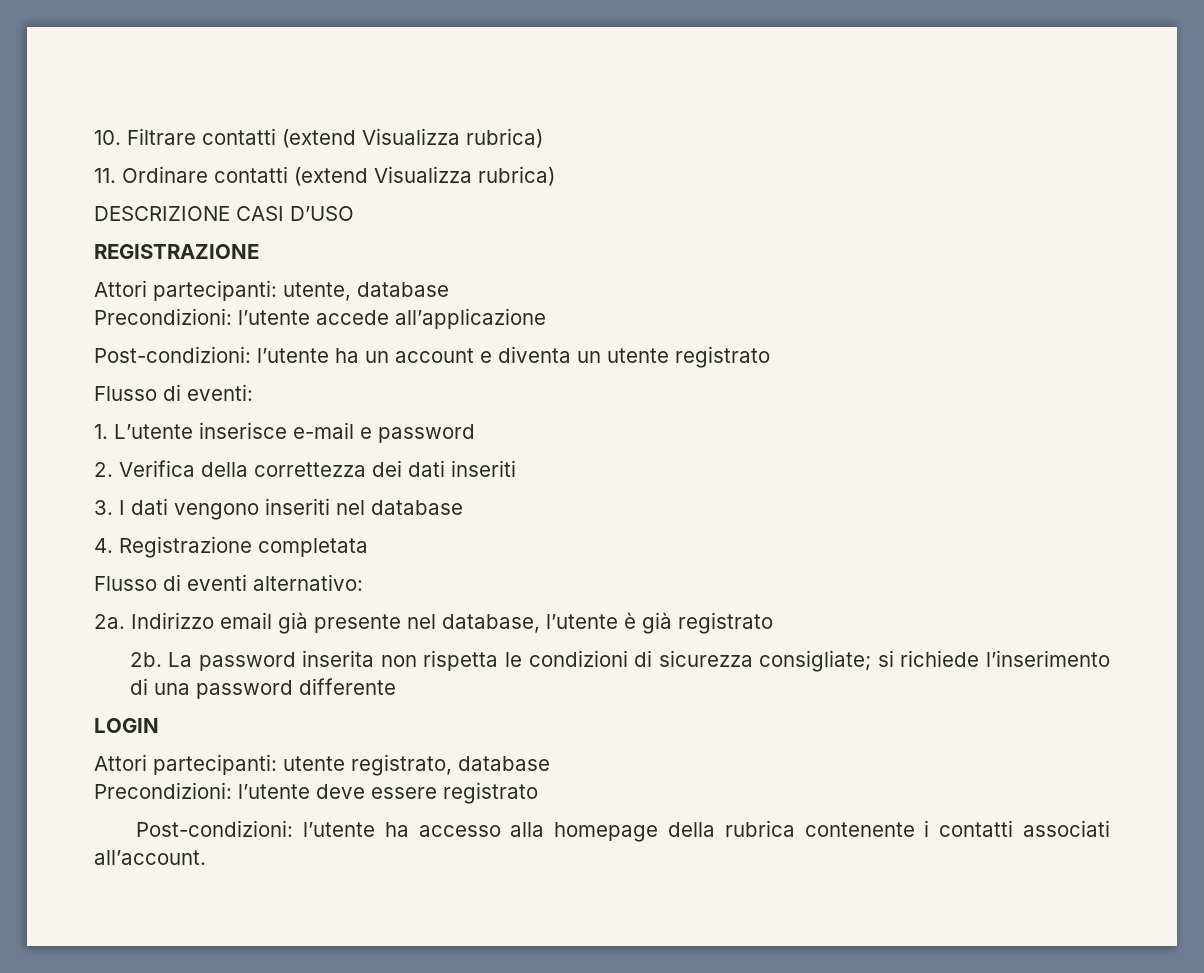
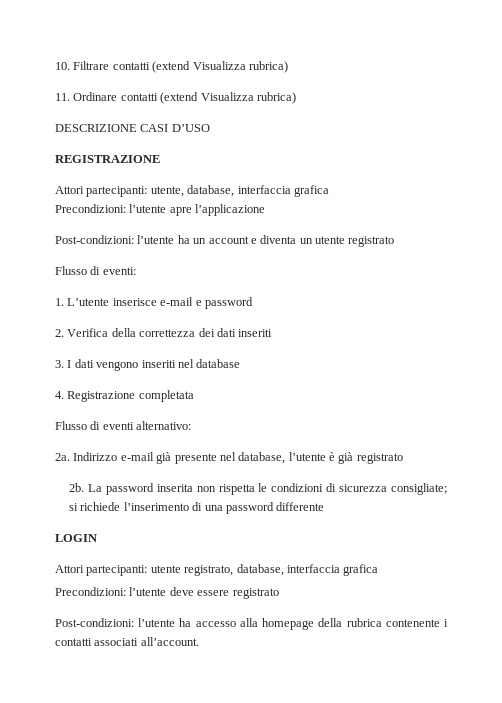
[357,282,449,297] [94,308,546,329] database // Precondizioni: l’utente accede all’applicazione -> [187,185,329,197] [55,204,266,216] database, interfaccia grafica // Precondizioni: l’utente apre l’applicazione
[220,612,272,629] email -> [120,452,154,461] e-mail
[458,756,550,771] database -> [236,564,379,576] database, interfaccia grafica

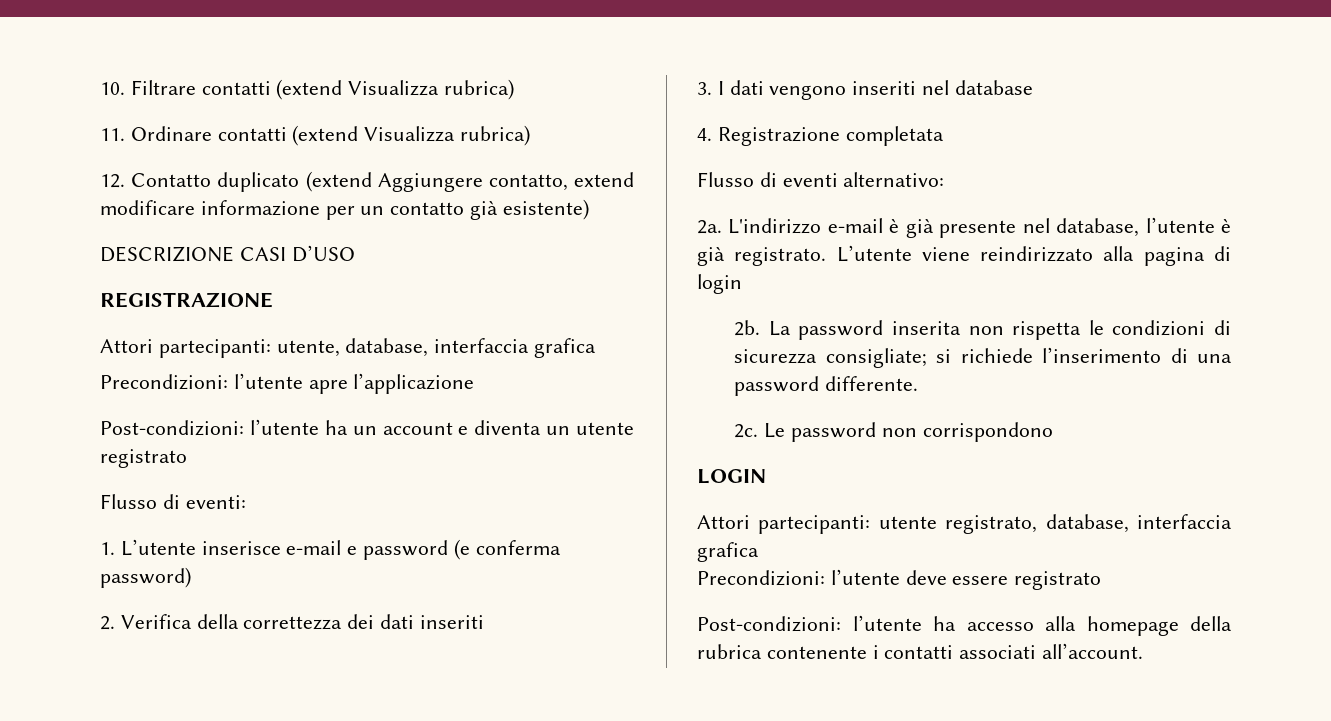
(296, 98) none -> [100,171,634,192] [100,199,589,220] // 12. Contatto duplicato (extend Aggiungere contatto, extend modificare informazione per un contatto già esistente)
(253, 303) none -> [453,539,561,560] [100,567,191,588] (e conferma password)
[73,452,154,461] Indirizzo e-mail -> [728,218,900,234] L'indirizzo e-mail è
[356,453,403,464] registrato -> [734,245,1231,266] [697,274,742,294] registrato. L’utente viene reindirizzato alla pagina di login
[276,502,325,511] differente -> [825,376,919,391] [734,422,1053,442] differente. // 2c. Le password non corrispondono

